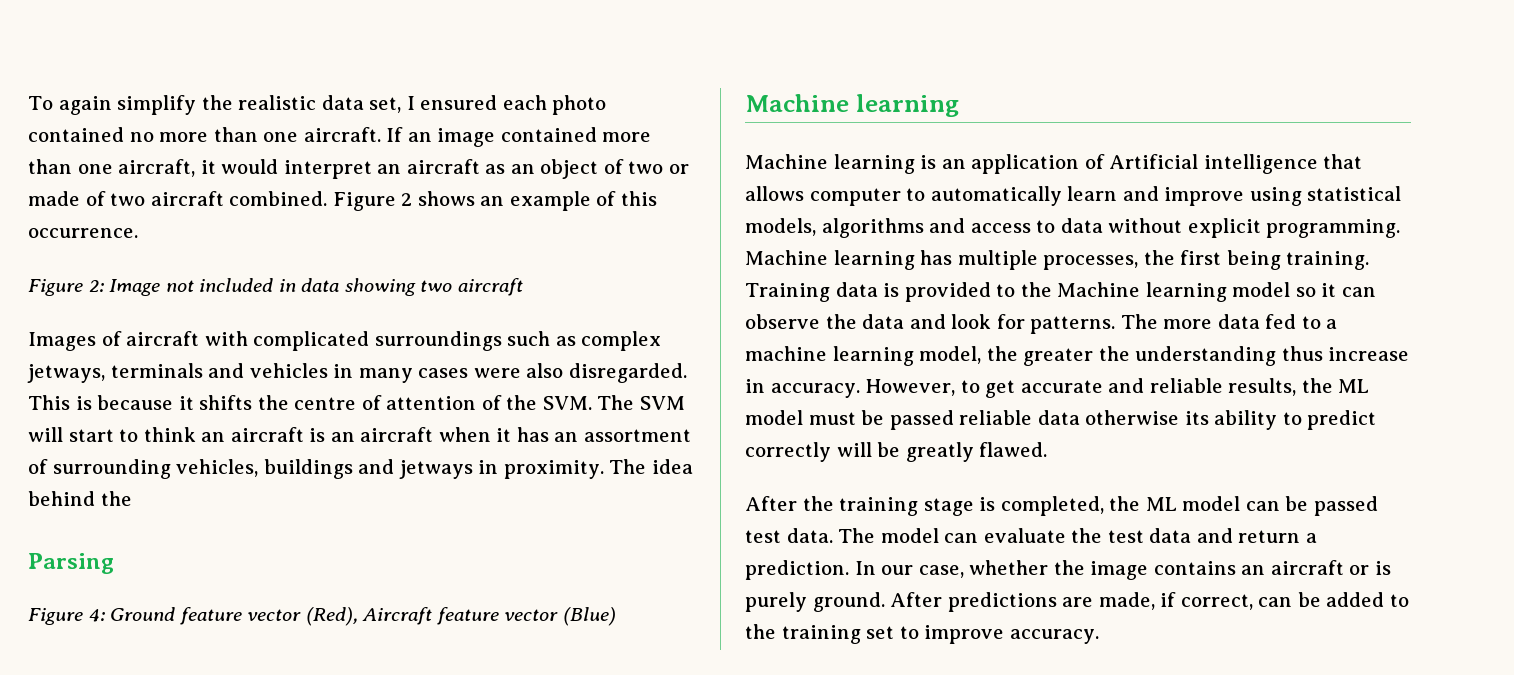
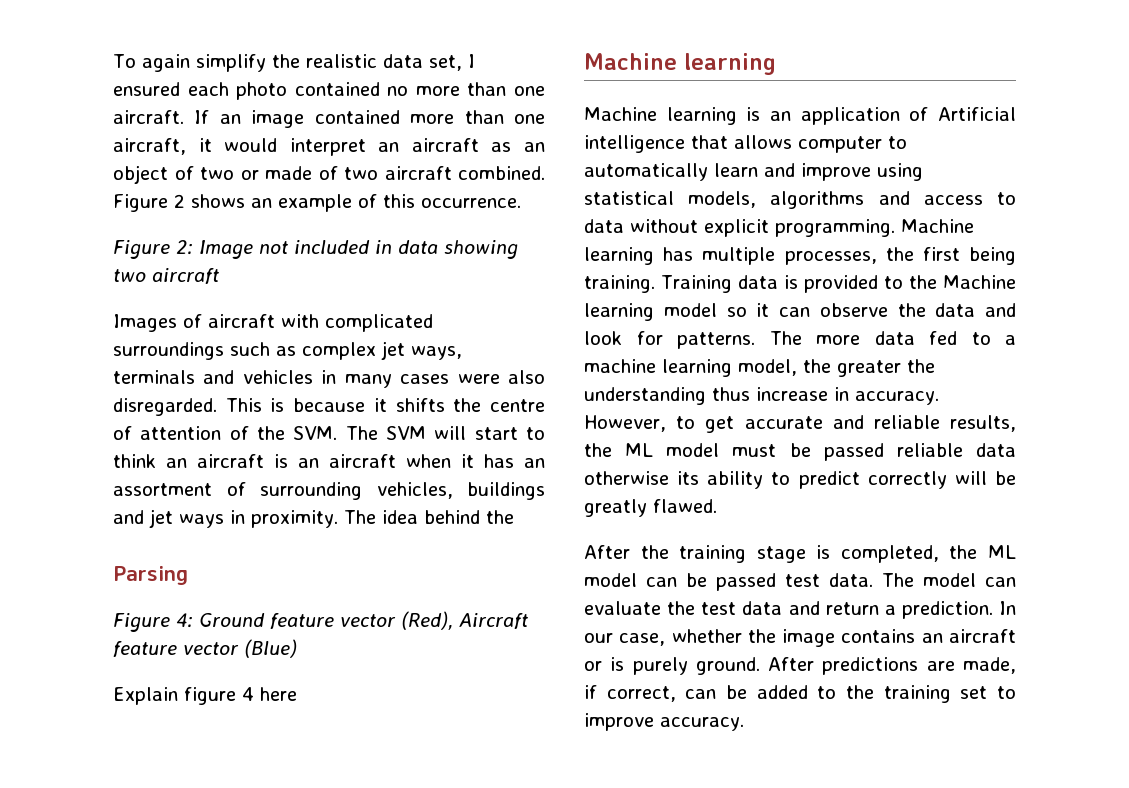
[27,364,105,383] jetways, -> [381,341,462,360] jet ways,
[398,460,473,479] jetways -> [149,509,224,528] jet ways
(616, 616) none -> [113,687,297,705] // Explain figure 4 here

